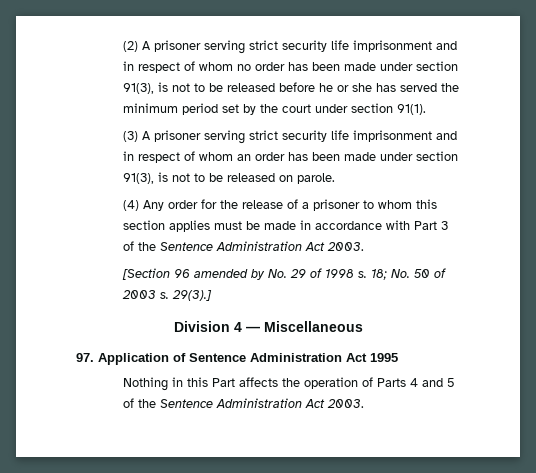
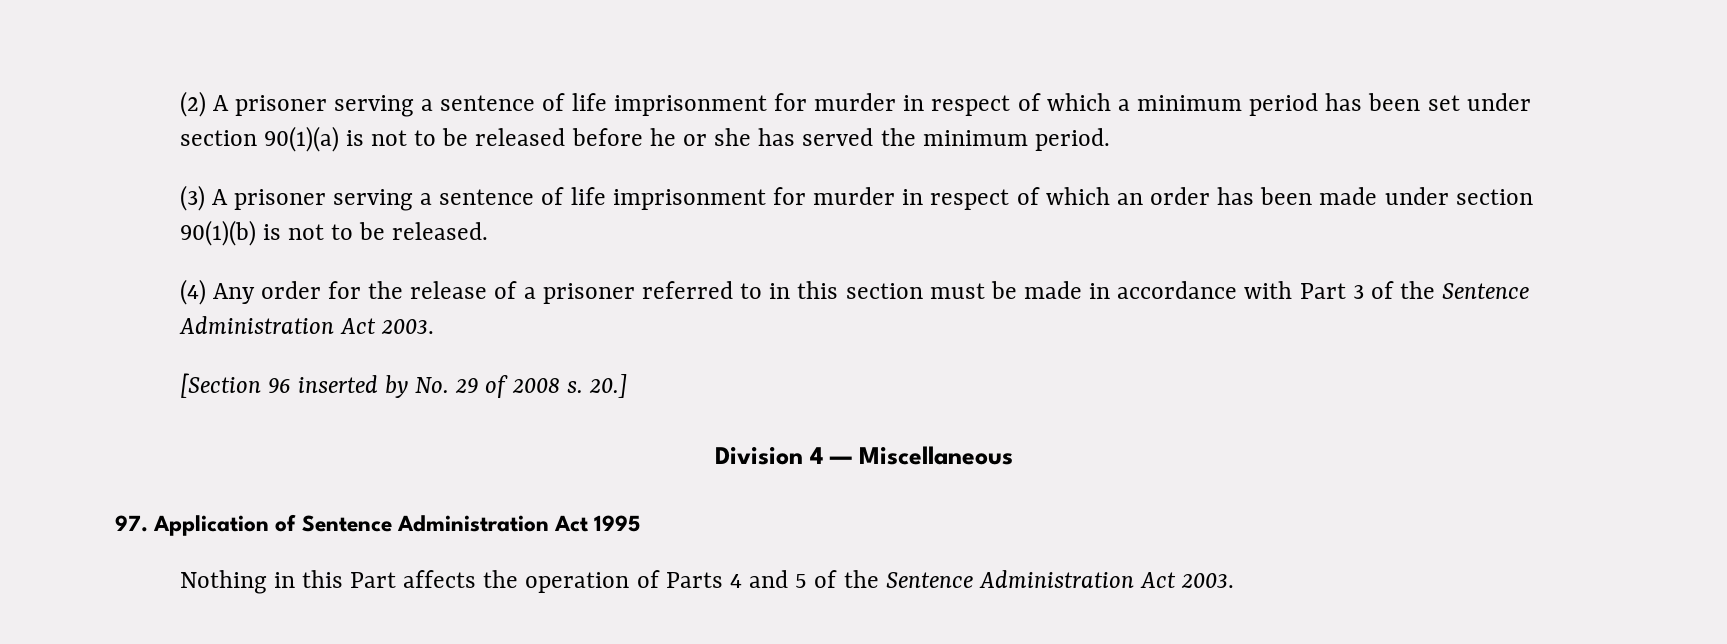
[249,40,458,52] [123,61,459,73] [123,83,155,94] strict security life imprisonment and in respect of whom no order has been made under section 91(3), -> [421,93,1531,116] [179,126,339,152] a sentence of life imprisonment for murder in respect of which a minimum period has been set under section 90(1)(a)
[182,103,427,115] [123,130,458,144] [123,151,234,163] period set by the court under section 91(1). // (3) A prisoner serving strict security life imprisonment and in respect of whom -> [1034,128,1110,151] [179,185,1110,211] period. // (3) A prisoner serving a sentence of life imprisonment for murder in respect of which
[123,172,336,184] 91(3), is not to be released on parole. -> [179,220,489,246] 90(1)(b) is not to be released.
[363,200,413,209] to whom -> [641,281,791,299] referred to in
[169,220,211,232] applies -> (923, 291) none
[194,269,249,278] amended -> [297,375,378,393] inserted
[325,268,447,280] [122,290,213,301] 1998 s. 18; No. 50 of 2003 s. 29(3).] -> [511,374,627,398] 2008 s. 20.]

